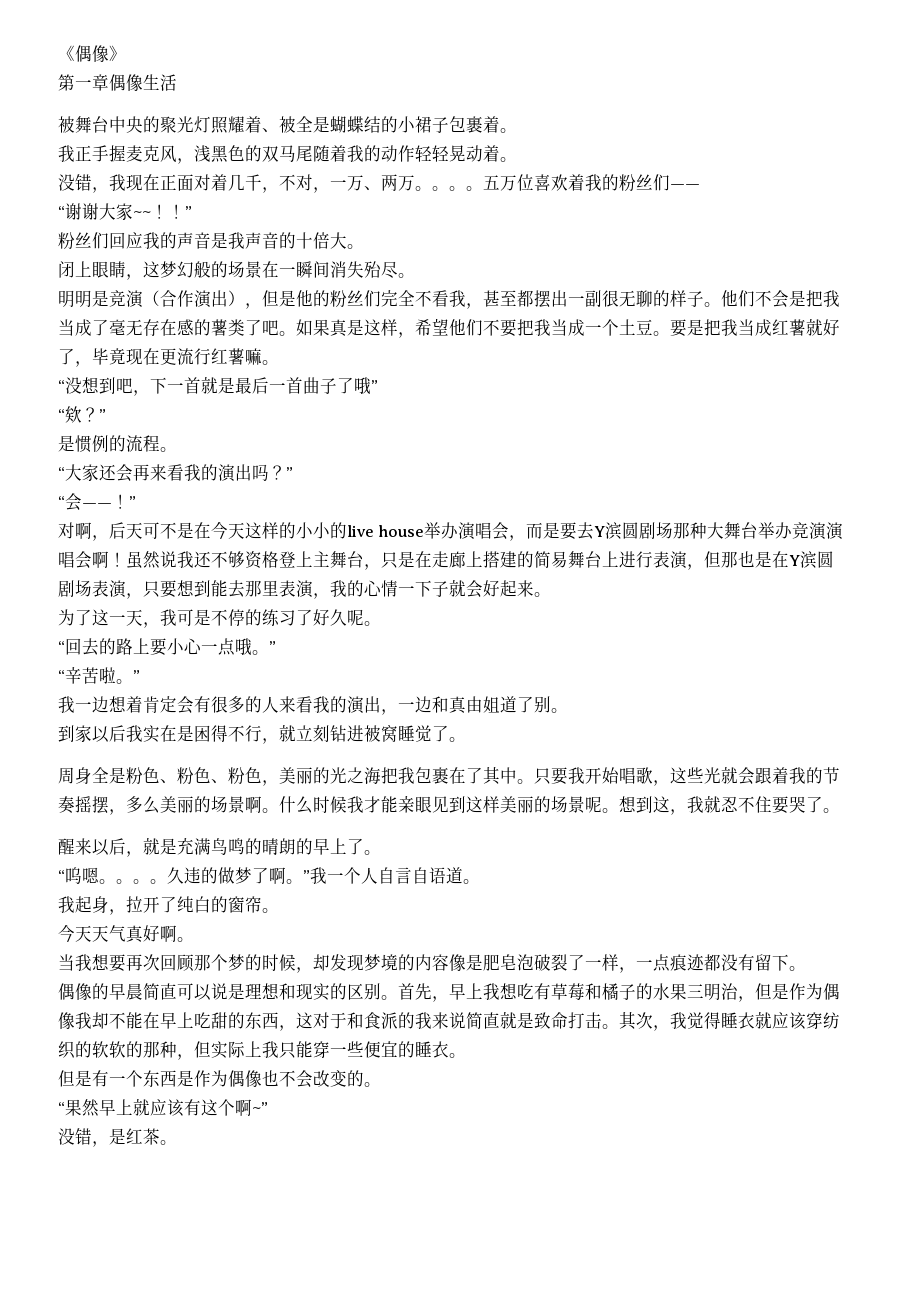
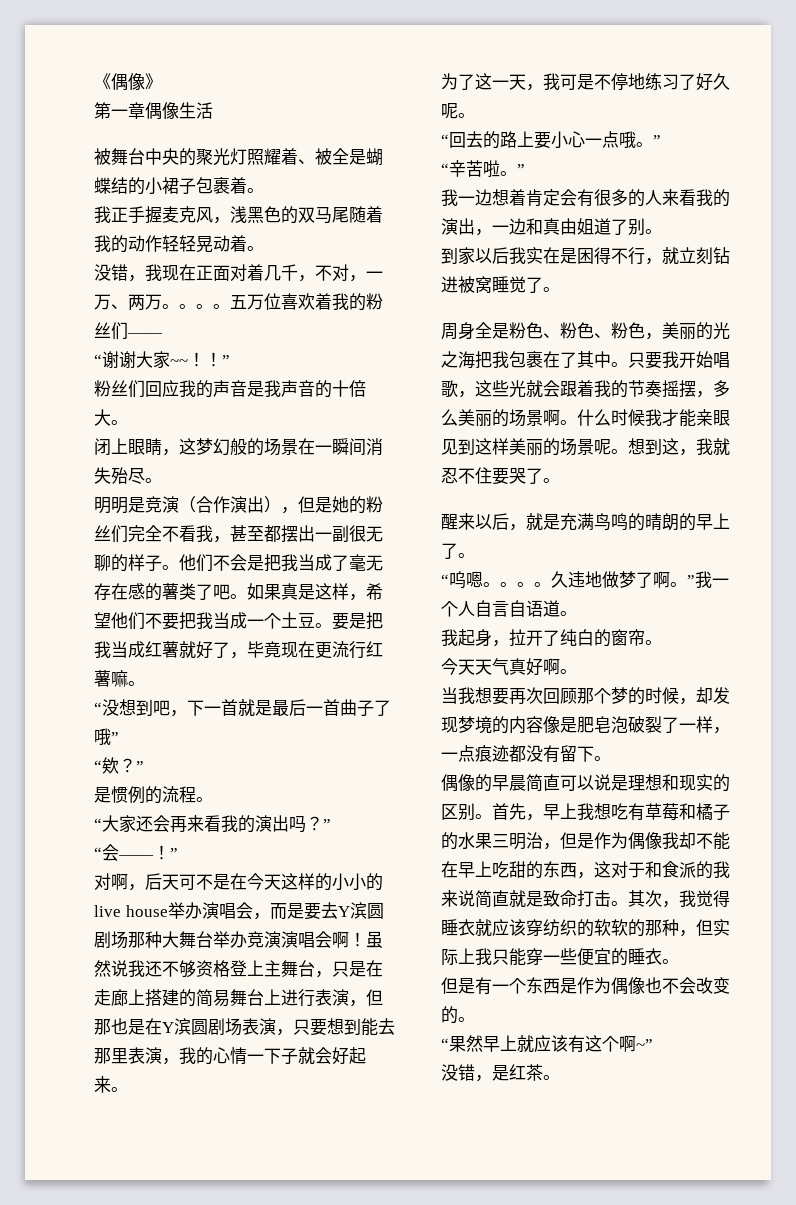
[296,290,313,307] 他 -> [332,496,349,513] 她
[245,609,262,626] 的 -> [628,73,645,90] 地
[201,867,218,884] 的 -> [585,571,602,588] 地

